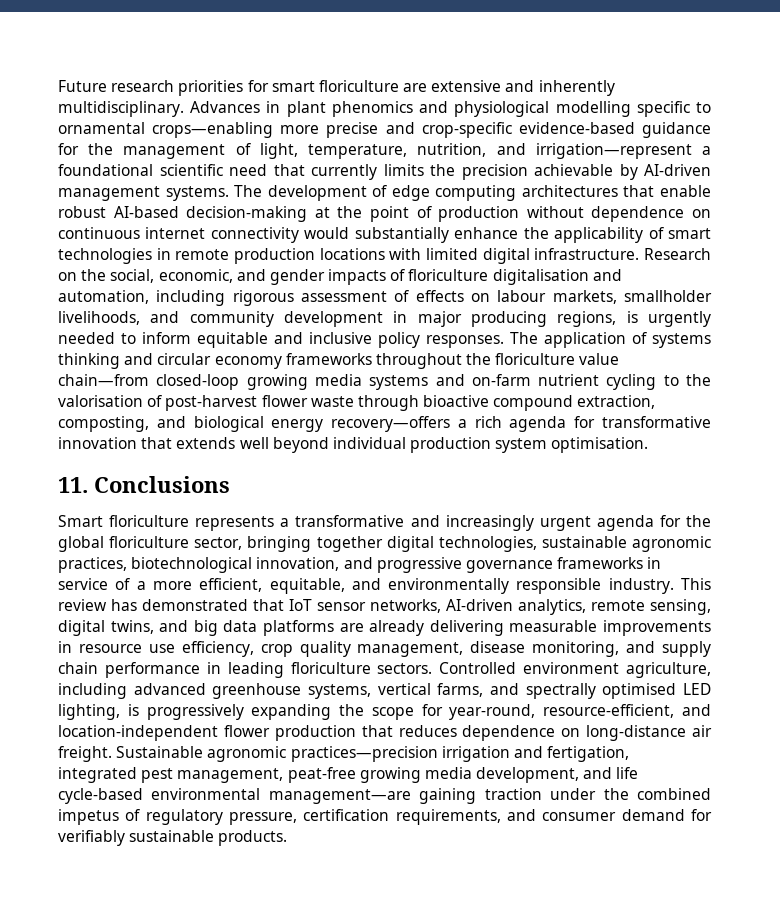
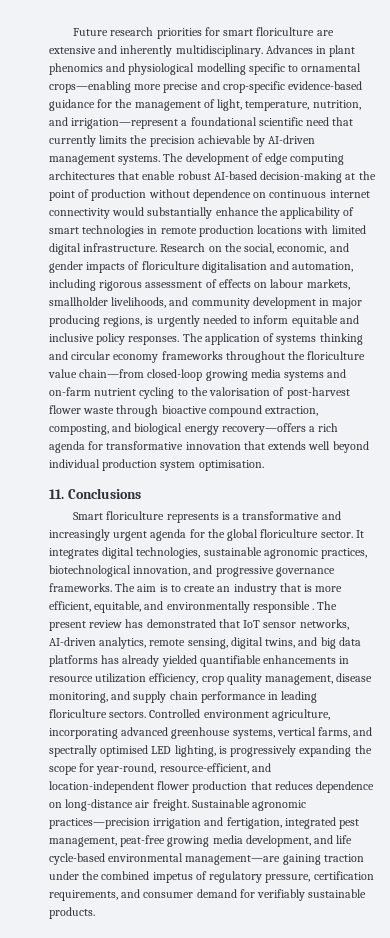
(275, 523) none -> [221,512,230,520] is
[194,536,383,552] sector, bringing together -> [320,530,364,538] [49,548,99,559] sector. It integrates
[557,557,662,569] [58,578,146,590] frameworks in service of a -> [49,583,313,595] frameworks. The aim is to create an industry that is
[608,578,711,594] industry. This -> [312,601,338,610] [49,621,86,631] . The present
[339,620,712,636] are already delivering measurable improvements -> [101,655,337,667] has already yielded quantifiable enhancements
[148,644,175,653] use -> [95,673,147,683] utilization
[58,683,127,699] including -> [49,728,118,739] incorporating

